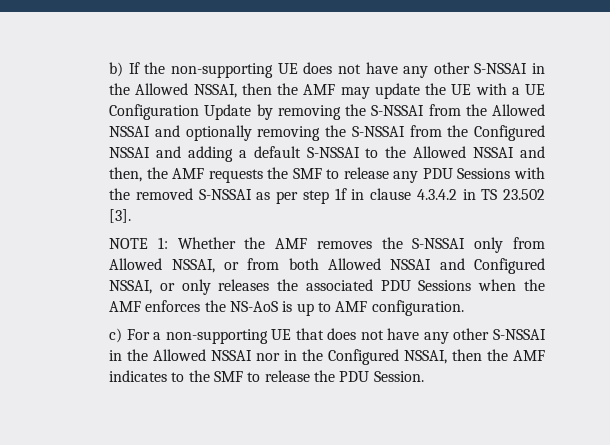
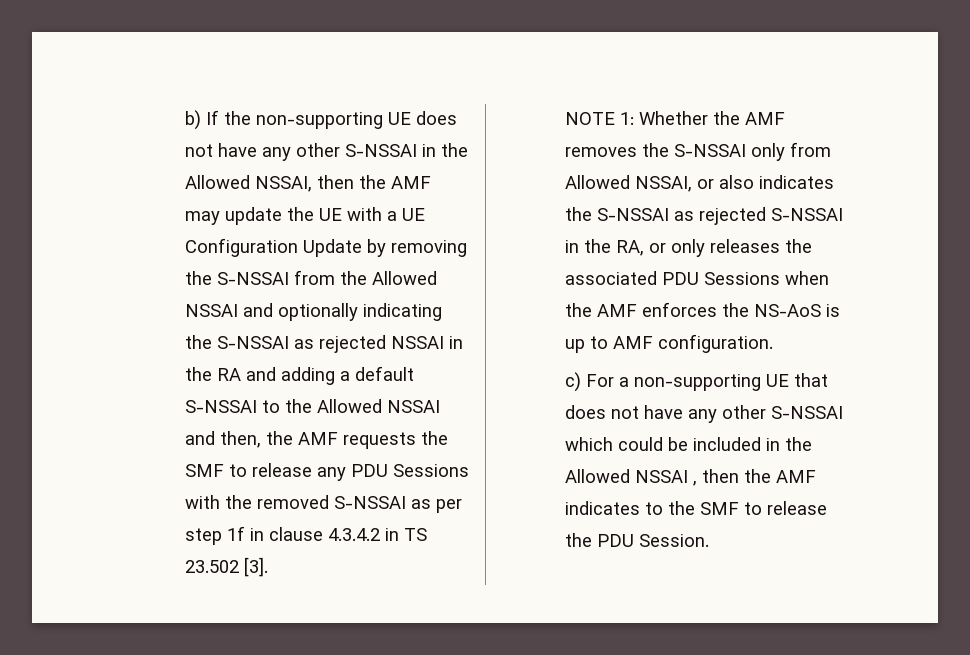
[257,125,545,141] [109,147,151,158] removing the S-NSSAI from the Configured NSSAI -> [363,303,443,321] [185,335,464,353] [185,367,242,381] indicating the S-NSSAI as rejected NSSAI in the RA
[247,258,545,274] [109,280,153,294] from both Allowed NSSAI and Configured NSSAI, -> [719,175,835,189] [565,207,844,225] [565,239,645,256] also indicates the S-NSSAI as rejected S-NSSAI in the RA,
[109,349,448,365] in the Allowed NSSAI nor in the Configured NSSAI, -> [565,437,813,451] [565,469,698,486] which could be included in the Allowed NSSAI ,

